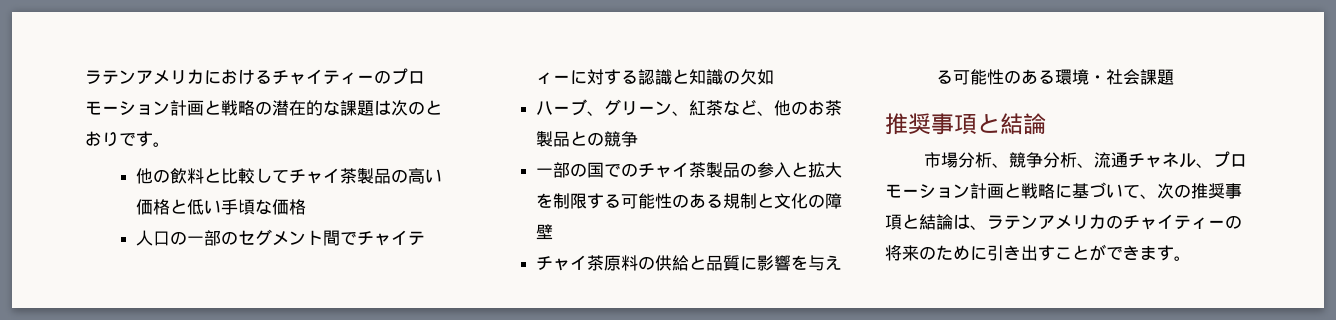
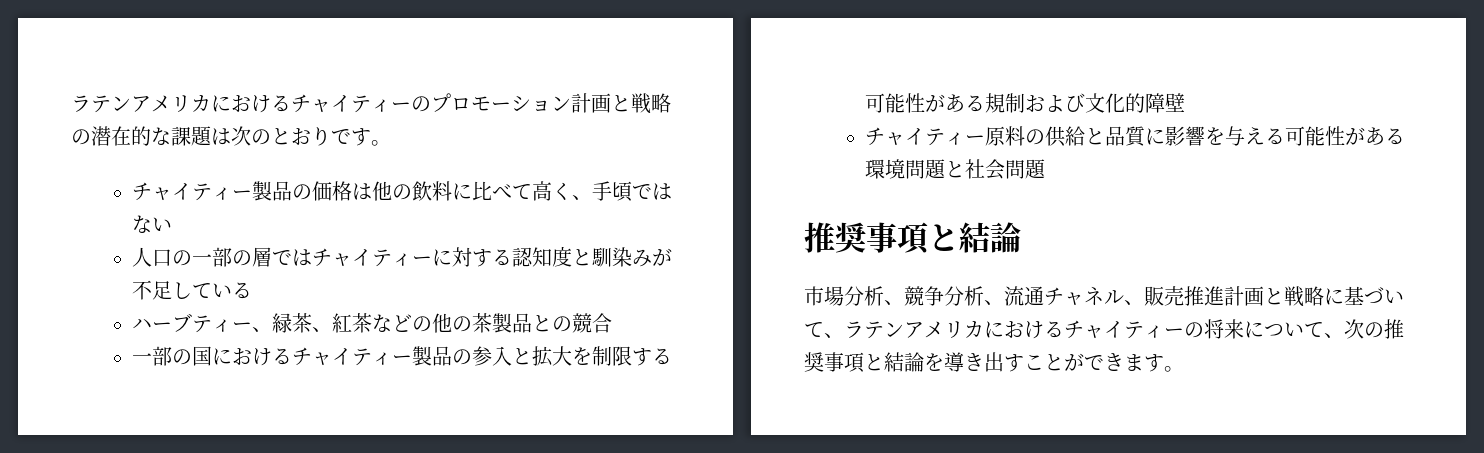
[136,168,443,184] [136,199,307,215] 他の飲料と比較してチャイ茶製品の高い価格と低い手頃な価格 -> [132,181,673,202] [132,215,173,233] チャイティー製品の価格は他の飲料に比べて高く、手頃ではない
[238,229,358,246] セグメント間で -> [252,247,313,267] 層では
[655,69,775,85] 識と知識の欠如 -> [532,246,673,267] [132,280,253,300] 知度と馴染みが不足している
[587,99,673,116] 、グリーン -> [192,313,313,333] ティー、緑茶
[757,100,826,116] 、他のお -> [412,313,473,333] の他の
[621,131,639,147] 争 -> [592,313,613,333] 合
[604,162,707,178] でのチャイ茶 -> [212,347,413,366] におけるチャイティー
[672,194,690,208] の -> [925,94,946,112] が
[757,193,826,209] と文化の -> [1025,93,1146,113] および文化的
[587,255,605,271] 茶 -> [925,128,986,146] ティー
[1004,70,1022,84] の -> [1345,127,1366,145] が
[1089,69,1158,85] ・社会課 -> [905,159,1026,180] 問題と社会問
[1212,151,1247,168] [885,184,970,199] プロモーション -> [1144,286,1224,306] 販売推進
(1157, 196) none -> [844,319,1344,339] ラテンアメリカにおけるチャイティーの将来について、
[953,214,1242,230] [885,245,1004,261] は、ラテンアメリカのチャイティーの将来のために引 -> [924,352,964,372] を導

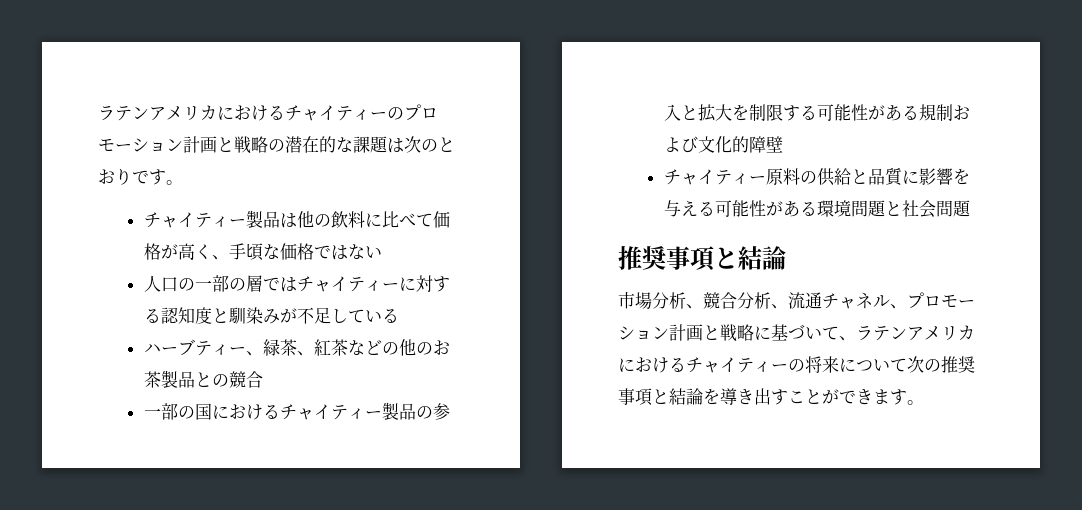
[292,181,353,201] の価格 -> (280, 219) none
(533, 191) none -> [432,211,450,228] [143,243,178,260] 価格が
(633, 191) none -> [262,243,314,260] な価格
(473, 324) none -> [432,340,450,355] お
[924,286,944,306] 争 -> [720,292,737,309] 合
[1144,286,1224,306] 販売推進 -> [907,292,975,309] [618,326,669,340] プロモーション
[1324,333,1344,338] 、 -> (907, 365) none

